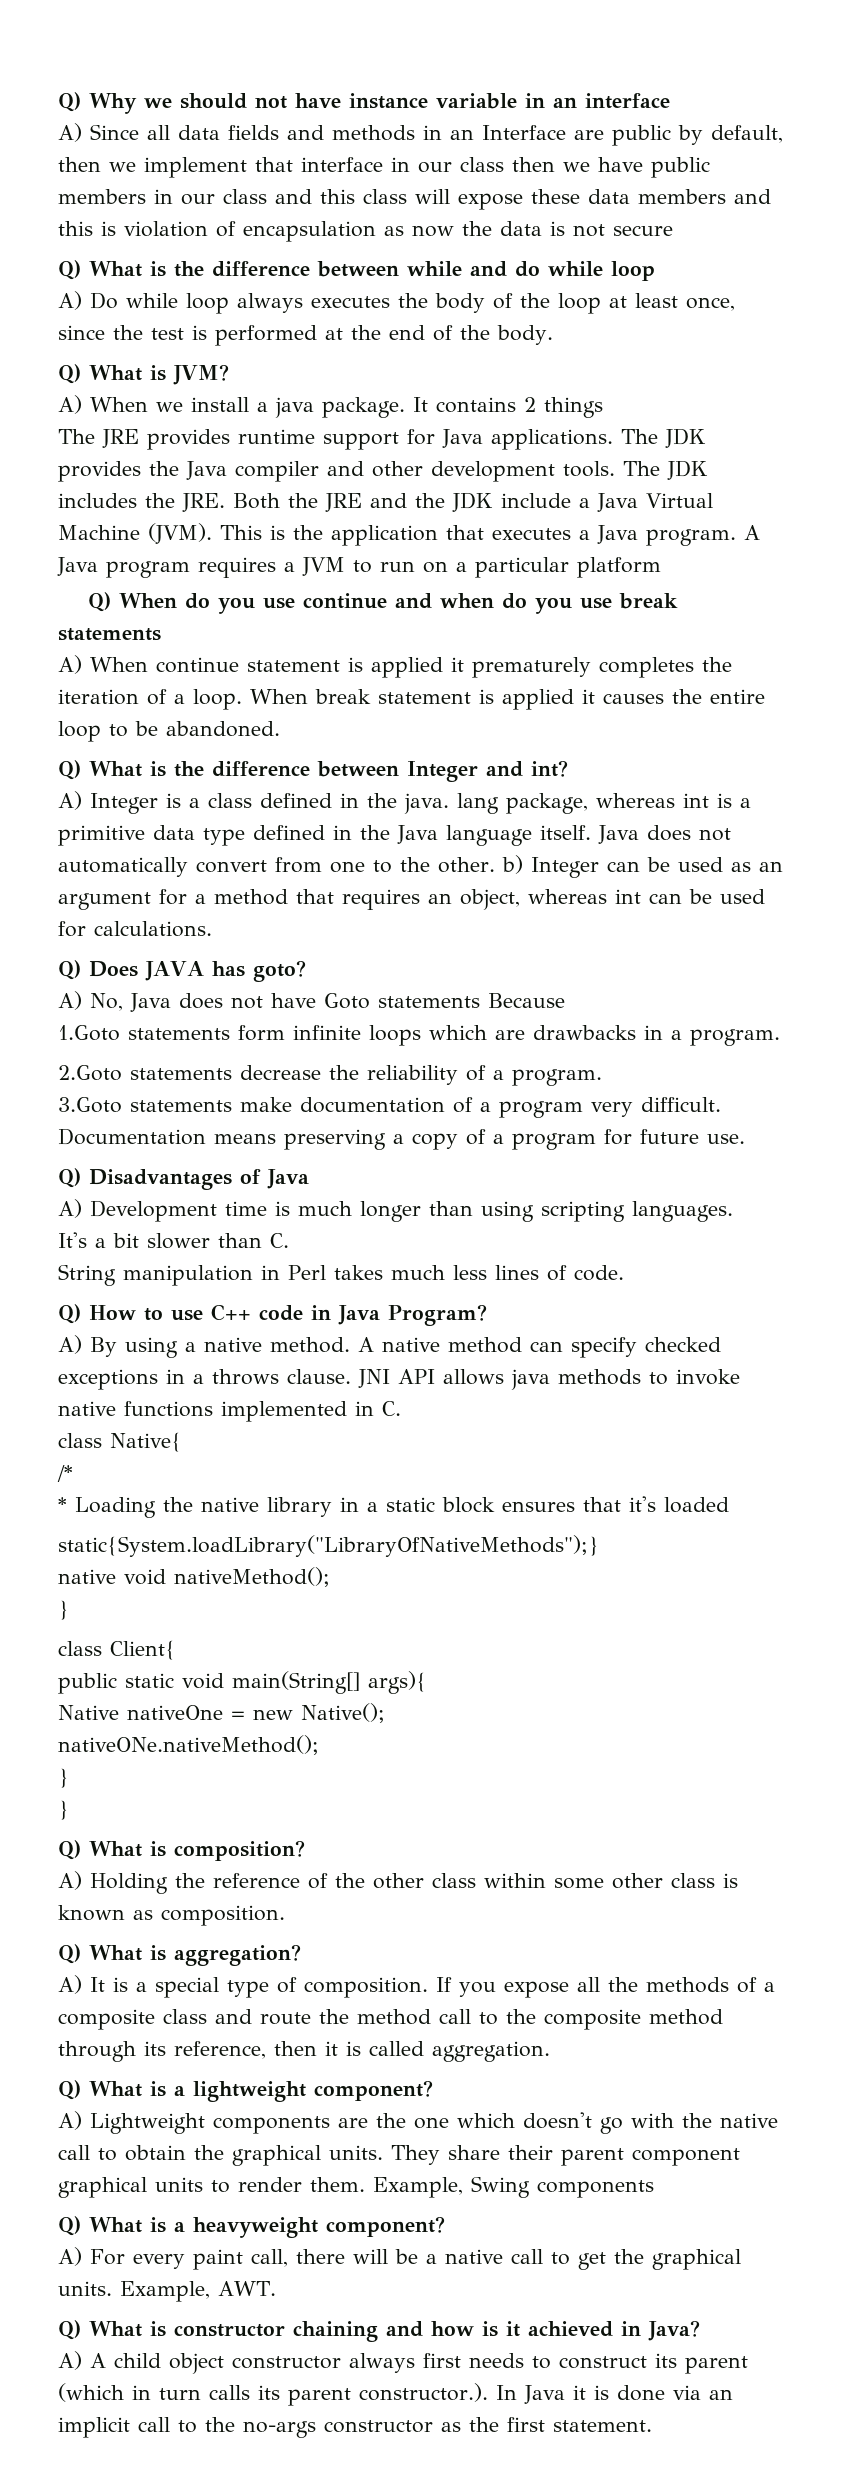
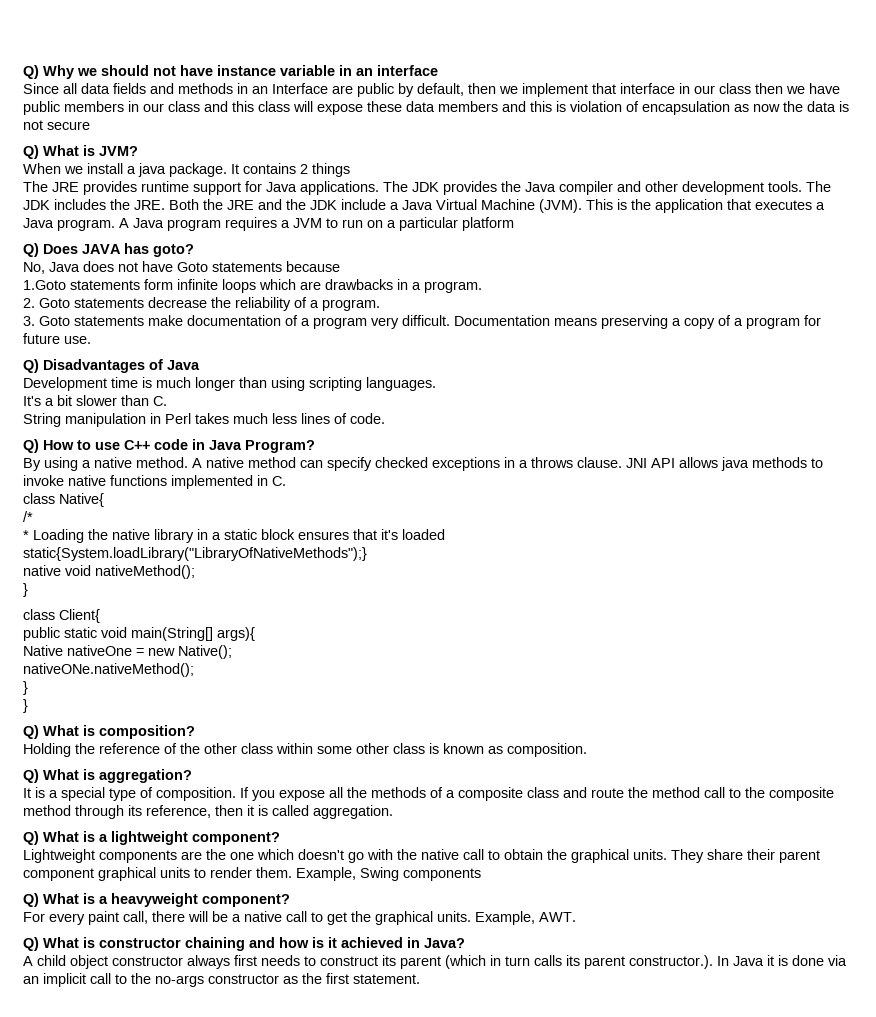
[58,123,82,142] A) -> (438, 70) none
[58,260,655,281] [58,291,735,314] [58,325,553,346] // Q) What is the difference between while and do while loop // A) Do while loop always executes the body of the loop at least once, since the test is performed at the end of the body. -> (90, 125) none
[58,395,82,414] A) -> (138, 151) none
[87,592,678,614] [58,628,161,641] [58,655,732,678] [58,689,765,710] [58,721,280,742] [58,760,568,782] [58,791,751,814] [58,825,731,846] [58,855,783,878] [58,889,765,910] [58,921,212,937] // Q) When do you use continue and when do you use break statements // A) When continue statement is applied it prematurely completes the iteration of a loop. When break statement is applied it causes the entire loop to be abandoned. // Q) What is the difference between Integer and int? // A) Integer is a class defined in the java. lang package, whereas int is a primitive data type defined in the Java language itself. Java does not automatically convert from one to the other. b) Integer can be used as an argument for a method that requires an object, whereas int can be used for calculations. -> (514, 224) none
[58,991,82,1010] A) -> (194, 250) none
[488,993,565,1008] Because -> [286,261,340,272] because
[58,1065,122,1081] 2.Goto -> [23,298,70,308] 2. Goto
[58,1097,122,1113] 3.Goto -> [23,316,70,326] 3. Goto
[58,1199,82,1218] A) -> (200, 365) none
[58,1335,82,1354] A) -> (315, 446) none
[58,1871,82,1890] A) -> (195, 732) none
[58,1975,82,1994] A) -> (192, 776) none
[58,2111,82,2130] A) -> (280, 838) none
[58,2247,82,2266] A) -> (290, 900) none
[58,2351,82,2370] A) -> (465, 943) none

